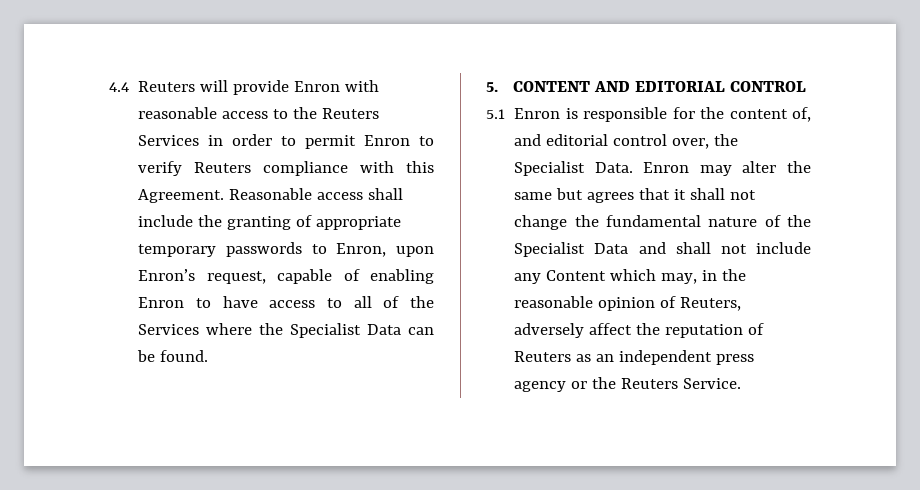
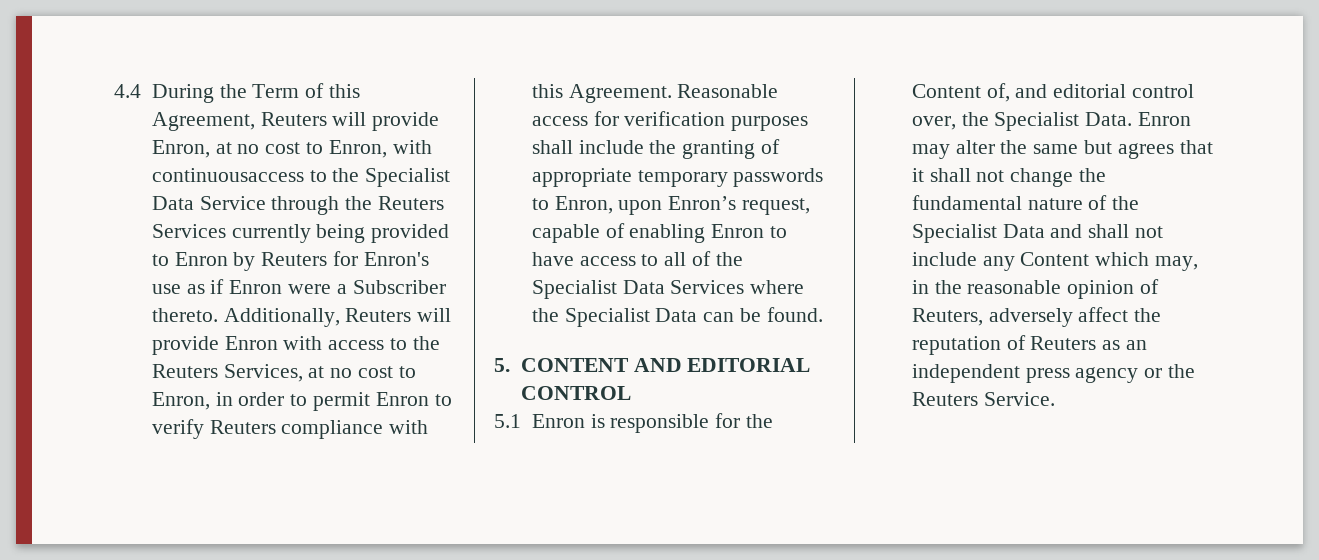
(129, 87) none -> [151,83,360,103] [151,112,440,131] [151,140,432,158] [151,168,451,187] [151,196,444,215] [151,224,450,243] [151,251,429,271] [151,279,446,294] [151,308,340,327] During the Term of this Agreement, Reuters will provide Enron, at no cost to Enron, with continuousaccess to the Specialist Data Service through the Reuters Services currently being provided to Enron by Reuters for Enron's use as if Enron were a Subscriber thereto. Additionally,
[138,107,218,119] reasonable -> (323, 343) none
[138,135,200,146] Services -> [223,364,416,382] [151,392,210,410] Services, at no cost to Enron,
(364, 196) none -> [593,111,809,131] for verification purposes
(434, 302) none -> [531,280,665,299] Specialist Data
[729,109,788,119] content -> [911,84,981,98] Content

